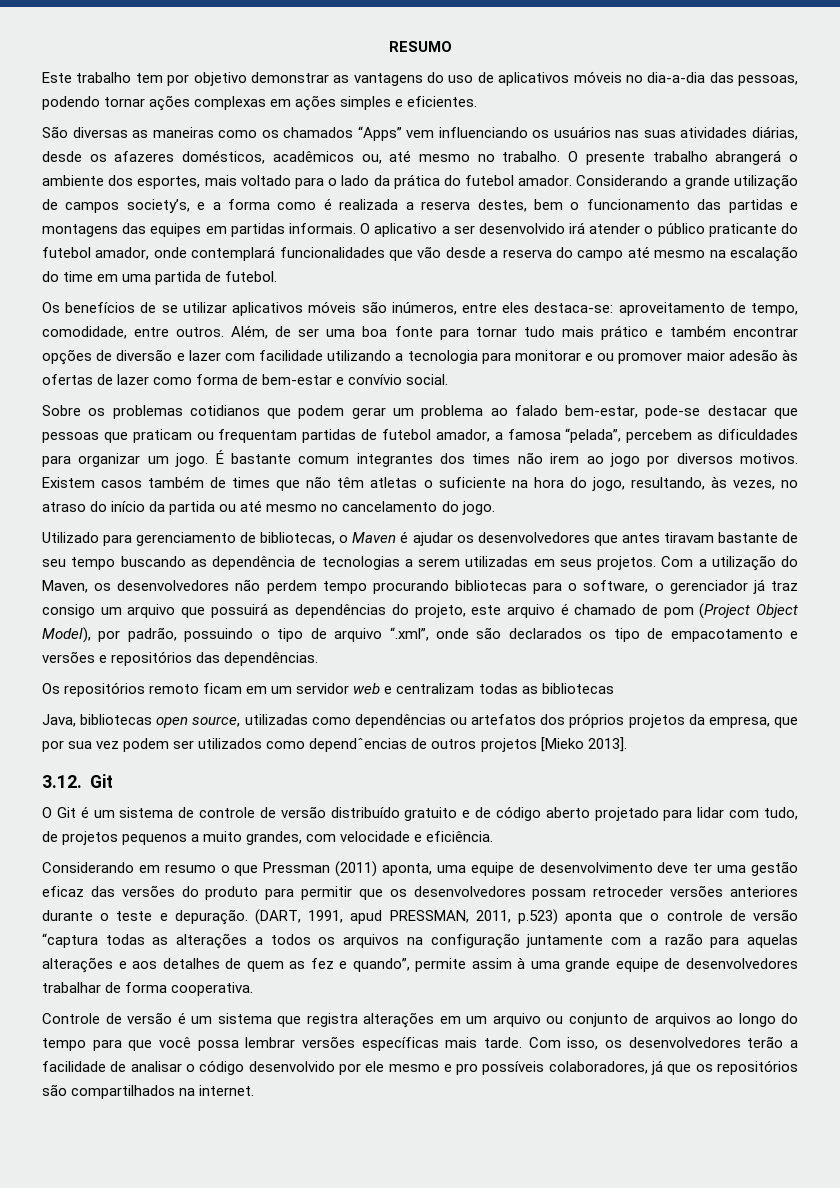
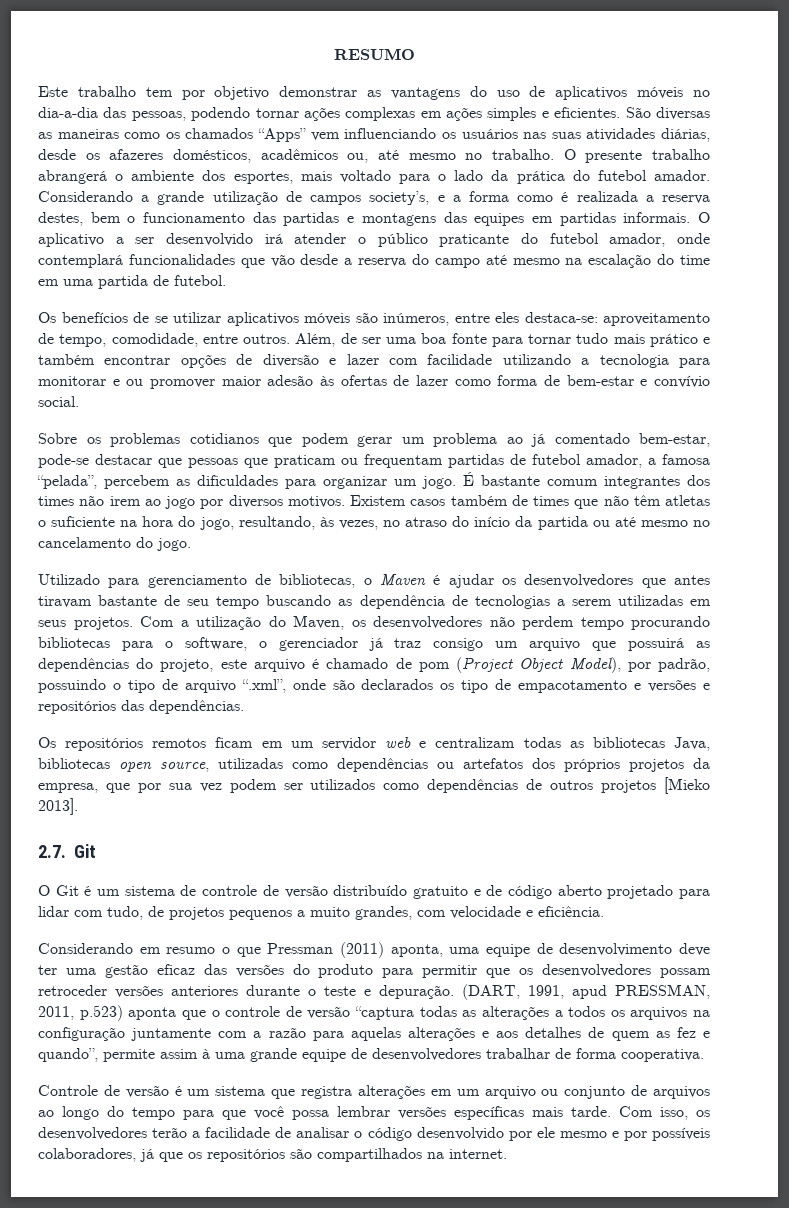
(478, 101) // -> (621, 112) none
[514,405,558,416] falado -> [531,433,630,447] já comentado
[149,684,200,694] remoto -> [152,738,207,748] remotos
(614, 688) // -> (665, 742) none
[309,738,408,752] dependˆencias -> [427,779,519,793] dependências
[42,775,82,788] 3.12. -> [38,845,66,858] 2.7.
[456,1063,479,1075] pro -> [623,1131,647,1141] por

